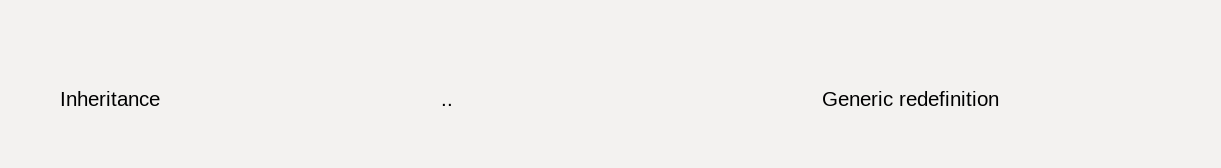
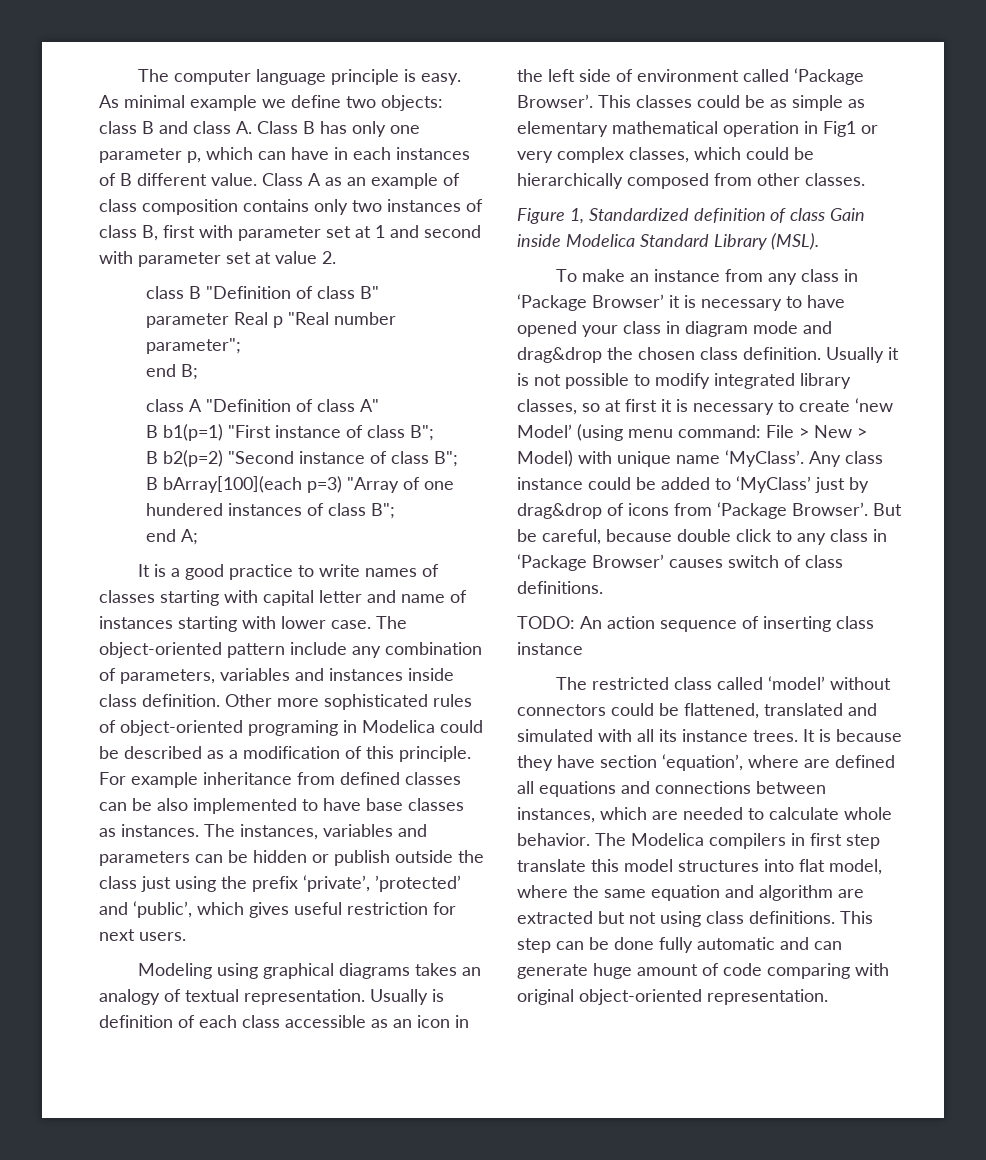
[60,91,160,106] [441,103,453,106] [822,91,999,106] Inheritance // .. // Generic redefinition -> [138,69,462,85] [99,95,443,111] [99,121,420,137] [99,147,470,163] [99,173,460,189] [99,199,483,215] [99,225,481,241] [99,251,336,267] [145,286,379,299] [145,312,396,328] [145,338,241,354] [145,364,198,380] [145,399,379,412] [145,424,434,441] [145,450,458,467] [145,476,454,493] [145,503,395,519] [145,529,198,545] [138,564,440,580] [99,590,467,606] [99,616,407,632] [99,642,482,658] [99,668,454,684] [99,694,472,710] [99,720,483,736] [99,746,471,762] [99,772,461,788] [99,798,464,814] [99,824,427,840] [99,850,484,866] [99,875,461,892] [99,901,456,918] [99,929,186,941] [138,963,482,979] [99,989,444,1005] [99,1015,469,1028] [517,68,864,85] [517,94,865,111] [517,121,878,137] [517,147,814,163] [517,173,865,189] [517,208,866,224] [517,233,820,250] [556,269,859,285] [517,294,845,311] [517,321,832,337] [517,347,899,363] [517,373,851,389] [517,398,893,415] [517,424,867,441] [517,450,883,467] [517,476,869,493] [517,502,902,519] [517,529,887,545] [517,554,843,571] [517,581,603,594] [517,616,874,632] [517,642,583,655] [556,676,892,690] [517,703,877,719] [517,729,902,742] [517,754,895,771] [517,781,826,797] [517,807,892,823] [517,833,880,849] [517,859,882,875] [517,885,864,901] [517,911,873,927] [517,937,842,953] [517,963,889,979] [517,989,828,1005] The computer language principle is easy. As minimal example we define two objects: class B and class A. Class B has only one parameter p, which can have in each instances of B different value. Class A as an example of class composition contains only two instances of class B, first with parameter set at 1 and second with parameter set at value 2. // class B "Definition of class B" // parameter Real p "Real number parameter"; // end B; // class A "Definition of class A" // B b1(p=1) "First instance of class B"; // B b2(p=2) "Second instance of class B"; // B bArray[100](each p=3) "Array of one hundered instances of class B"; // end A; // It is a good practice to write names of classes starting with capital letter and name of instances starting with lower case. The object-oriented pattern include any combination of parameters, variables and instances inside class definition. Other more sophisticated rules of object-oriented programing in Modelica could be described as a modification of this principle. For example inheritance from defined classes can be also implemented to have base classes as instances. The instances, variables and parameters can be hidden or publish outside the class just using the prefix ‘private’, ’protected’ and ‘public’, which gives useful restriction for next users. // Modeling using graphical diagrams takes an analogy of textual representation. Usually is definition of each class accessible as an icon in the left side of environment called ‘Package Browser’. This classes could be as simple as elementary mathematical operation in Fig1 or very complex classes, which could be hierarchically composed from other classes. // Figure 1, Standardized definition of class Gain inside Modelica Standard Library (MSL). // To make an instance from any class in ‘Package Browser’ it is necessary to have opened your class in diagram mode and drag&drop the chosen class definition. Usually it is not possible to modify integrated library classes, so at first it is necessary to create ‘new Model’ (using menu command: File > New > Model) with unique name ‘MyClass’. Any class instance could be added to ‘MyClass’ just by drag&drop of icons from ‘Package Browser’. But be careful, because double click to any class in ‘Package Browser’ causes switch of class definitions. // TODO: An action sequence of inserting class instance // The restricted class called ‘model’ without connectors could be flattened, translated and simulated with all its instance trees. It is because they have section ‘equation’, where are defined all equations and connections between instances, which are needed to calculate whole behavior. The Modelica compilers in first step translate this model structures into flat model, where the same equation and algorithm are extracted but not using class definitions. This step can be done fully automatic and can generate huge amount of code comparing with original object-oriented representation.

